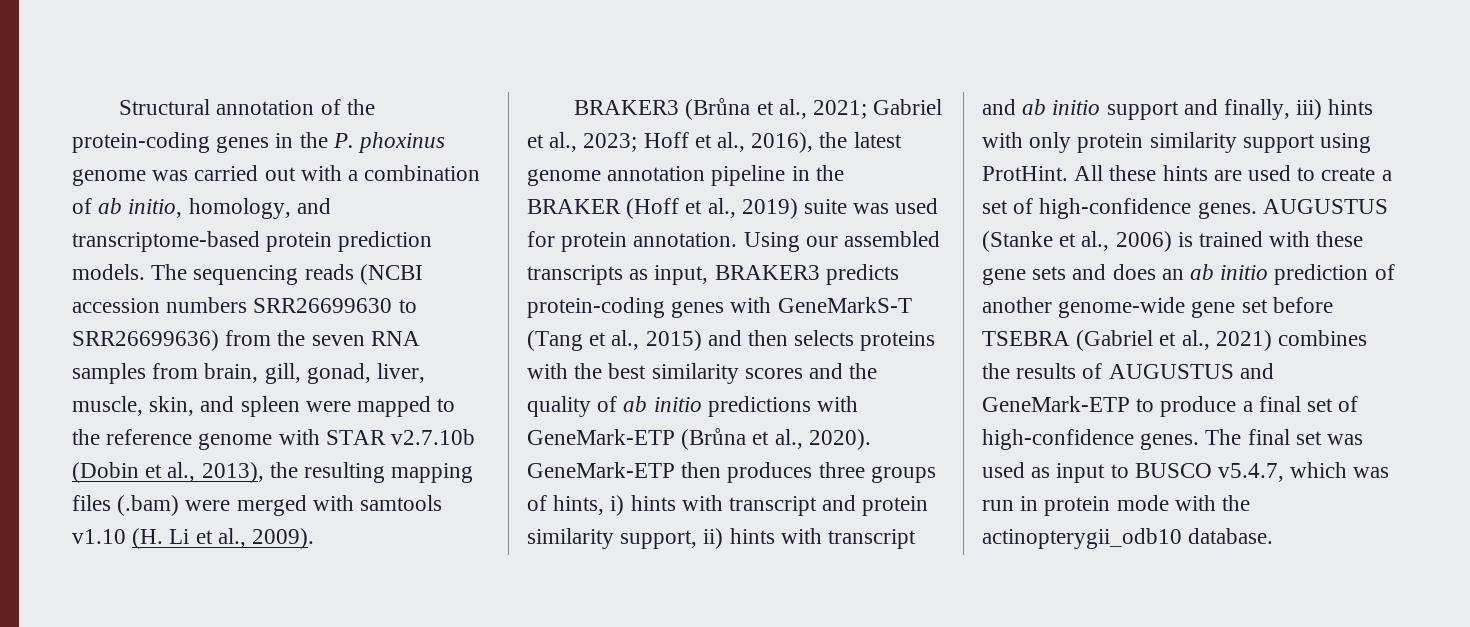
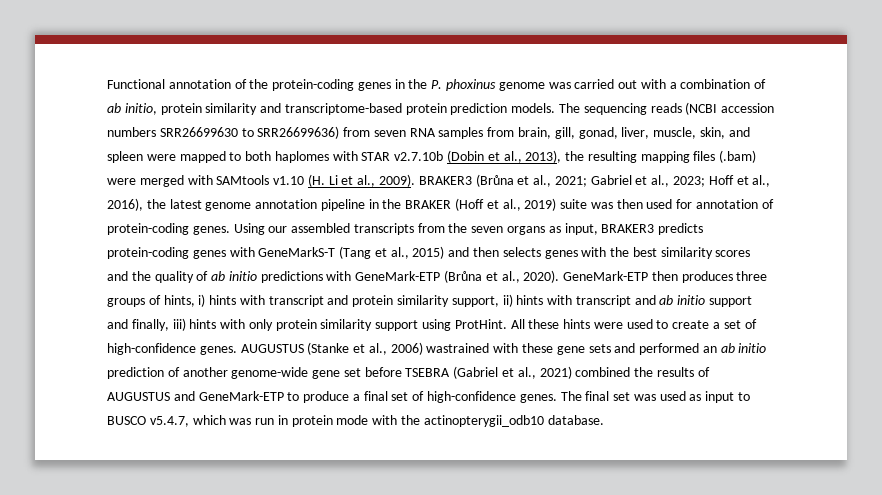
[119,99,211,115] Structural -> [107,79,165,89] Functional
[188,198,291,219] homology, -> [160,103,258,115] protein similarity
[277,330,306,346] the -> (371, 132) none
[72,429,273,450] the reference genome -> [245,151,329,163] both haplomes
[360,495,443,511] samtools -> [216,175,270,185] SAMtools
(315, 538) // -> (416, 180) none
(890, 208) none -> [616,199,643,209] then
[561,231,941,252] [527,265,623,285] protein annotation. Using our assembled transcripts -> [696,199,774,209] [107,223,546,235] annotation of protein-coding genes. Using our assembled transcripts from the seven organs
[860,331,936,351] proteins -> [544,250,578,259] genes
[1213,170,1242,181] are -> [593,322,623,329] were
[1177,231,1264,247] is trained -> [426,343,490,353] wastrained
[1112,264,1156,280] does -> [639,343,700,355] performed
[1278,330,1368,346] combines -> [575,367,631,377] combined

